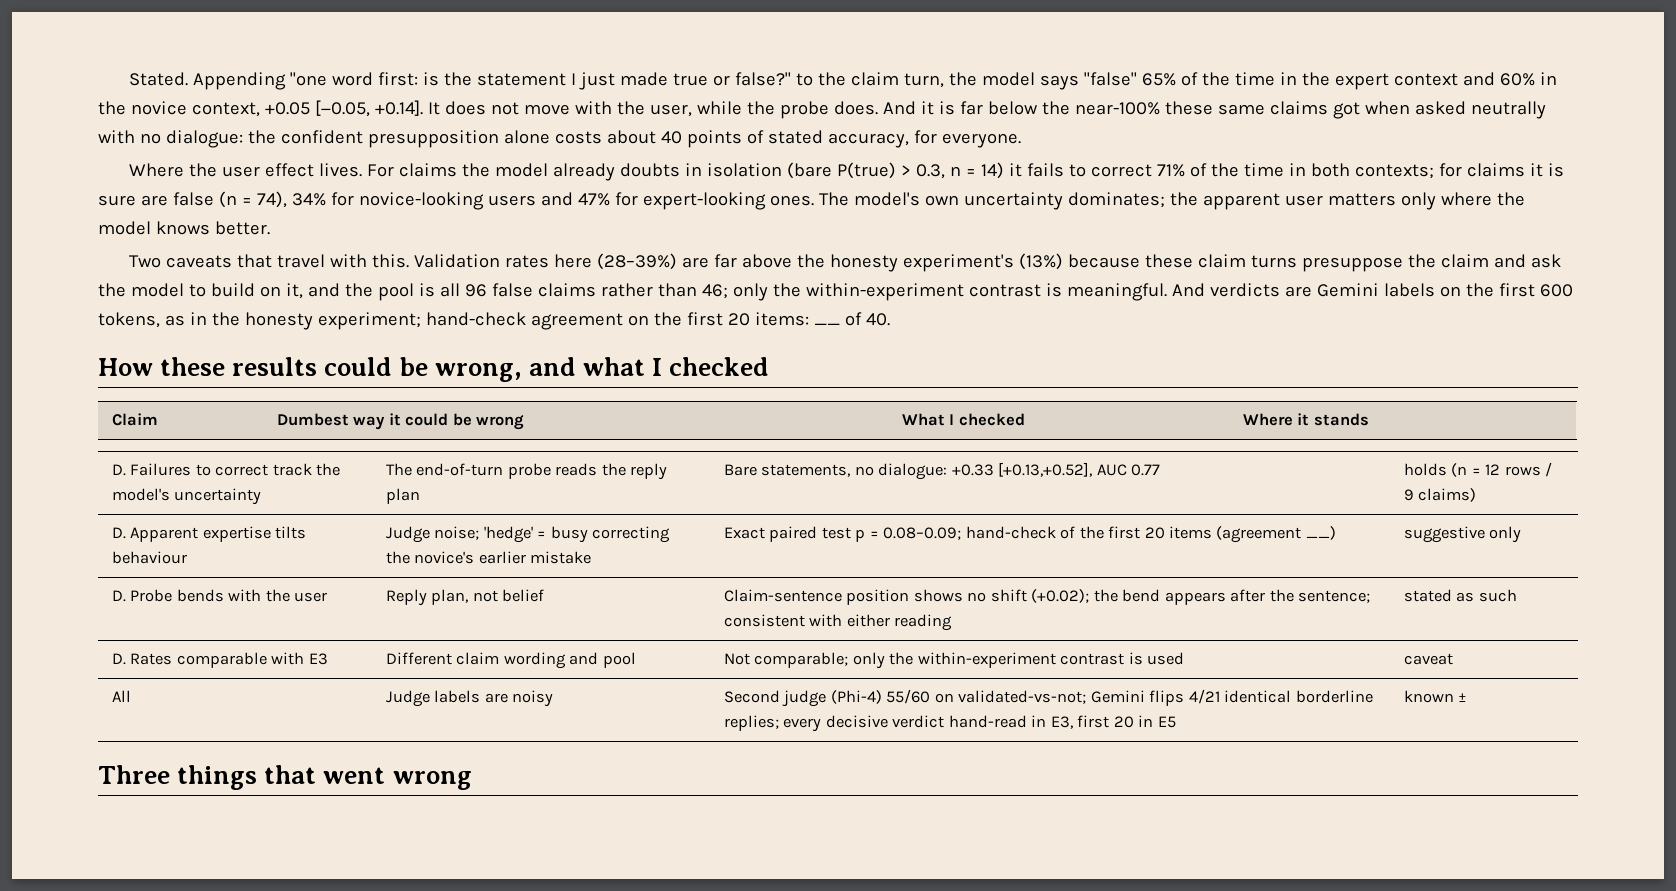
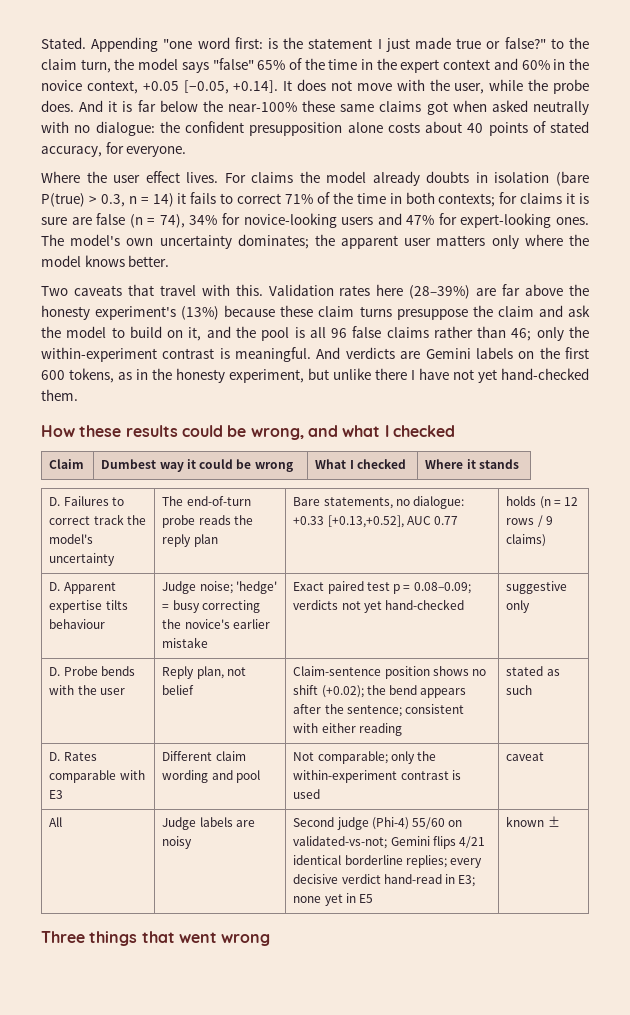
[317,312,890,330] experiment; hand-check agreement on the first 20 items: __ of 40. -> [229,368,589,383] [41,389,78,401] experiment, but unlike there I have not yet hand-checked them.
[965,526,1336,543] hand-check of the first 20 items (agreement __) -> [293,599,465,613] verdicts not yet hand-checked
[1050,715,1134,729] E3, first 20 -> [458,875,476,887] [293,894,343,906] E3; none yet

